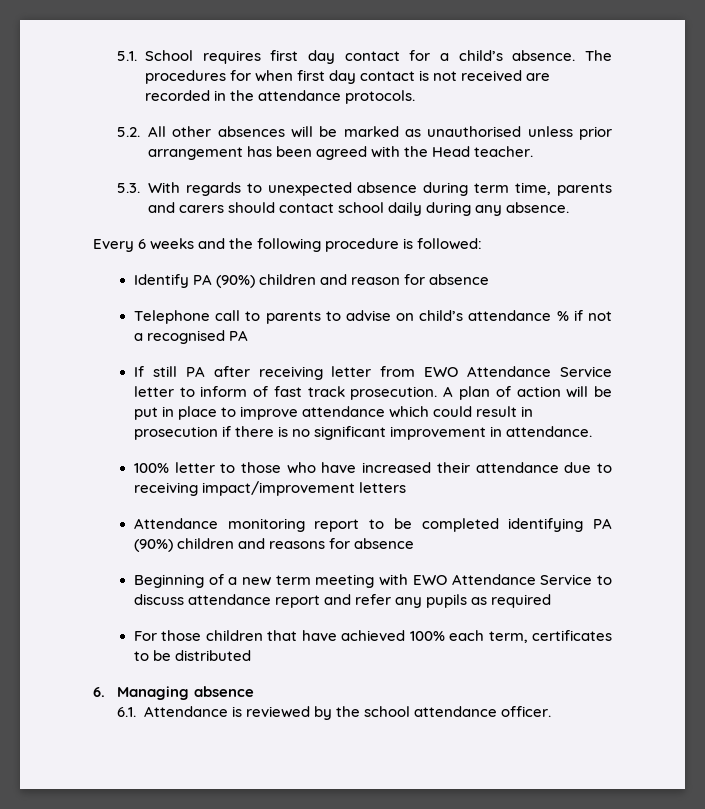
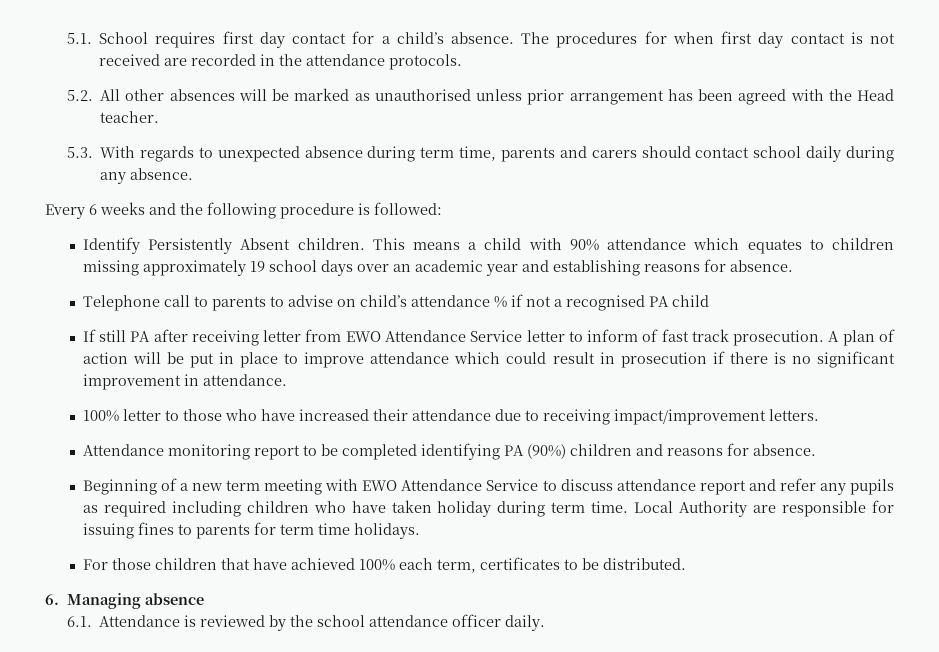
[193,274,490,288] PA (90%) children and reason for absence -> [148,238,895,254] [82,259,793,276] Persistently Absent children. This means a child with 90% attendance which equates to children missing approximately 19 school days over an academic year and establishing reasons for absence.
(249, 335) none -> [671,295,709,307] child
[359,482,407,493] letters -> [768,409,819,421] letters.
[354,538,415,549] absence -> [752,444,816,456] absence.
(552, 601) none -> [171,500,895,517] [82,522,420,539] including children who have taken holiday during term time. Local Authority are responsible for issuing fines to parents for term time holidays.
[175,650,252,661] distributed -> [602,558,686,570] distributed.
[501,706,552,717] officer. -> [452,614,546,631] officer daily.

